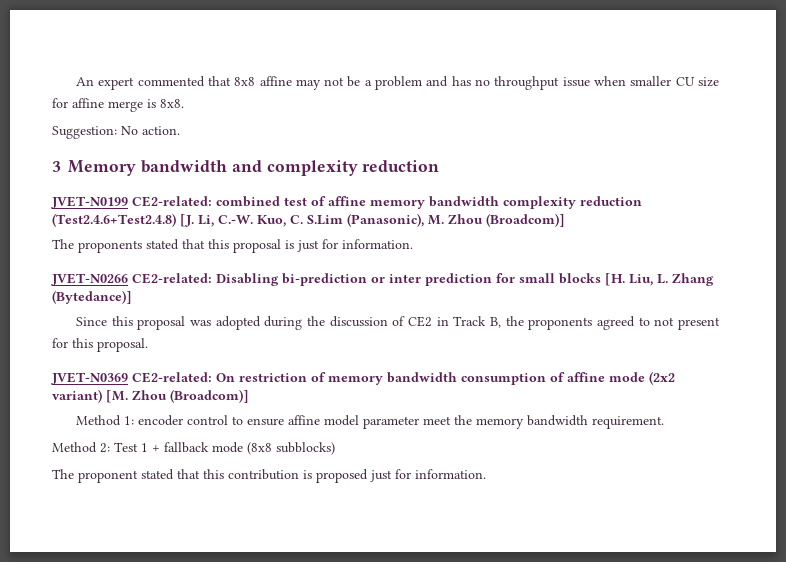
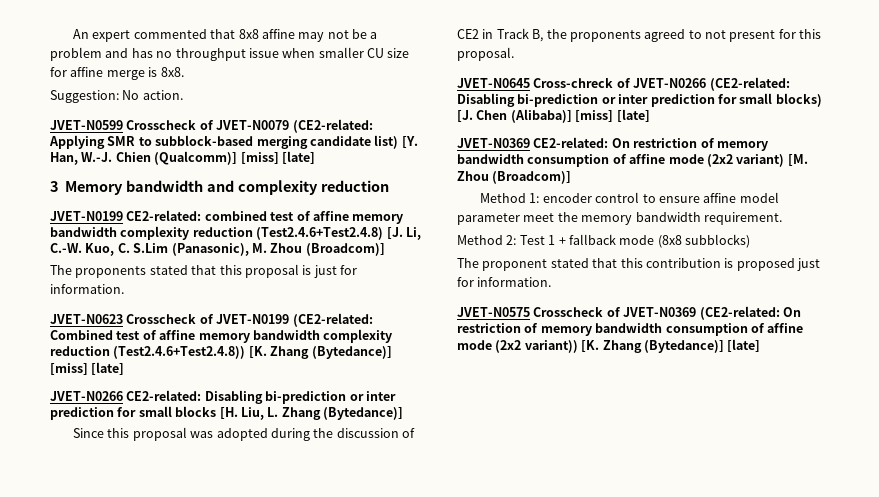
(180, 130) none -> [50,119,373,133] [49,135,418,149] [50,151,315,165] // JVET-N0599 Crosscheck of JVET-N0079 (CE2-related: Applying SMR to subblock-based merging candidate list) [Y. Han, W.-J. Chien (Qualcomm)] [miss] [late]
(413, 244) none -> [50,313,373,327] [50,329,393,343] [50,346,392,359] [50,362,125,375] // JVET-N0623 Crosscheck of JVET-N0199 (CE2-related: Combined test of affine memory bandwidth complexity reduction (Test2.4.6+Test2.4.8)) [K. Zhang (Bytedance)] [miss] [late]
(148, 345) none -> [457,77,790,91] [457,93,822,107] [457,109,650,123] // JVET-N0645 Cross-chreck of JVET-N0266 (CE2-related: Disabling bi-prediction or inter prediction for small blocks) [J. Chen (Alibaba)] [miss] [late]
(486, 474) none -> [457,306,801,320] [457,323,804,336] [457,339,761,353] // JVET-N0575 Crosscheck of JVET-N0369 (CE2-related: On restriction of memory bandwidth consumption of affine mode (2x2 variant)) [K. Zhang (Bytedance)] [late]

